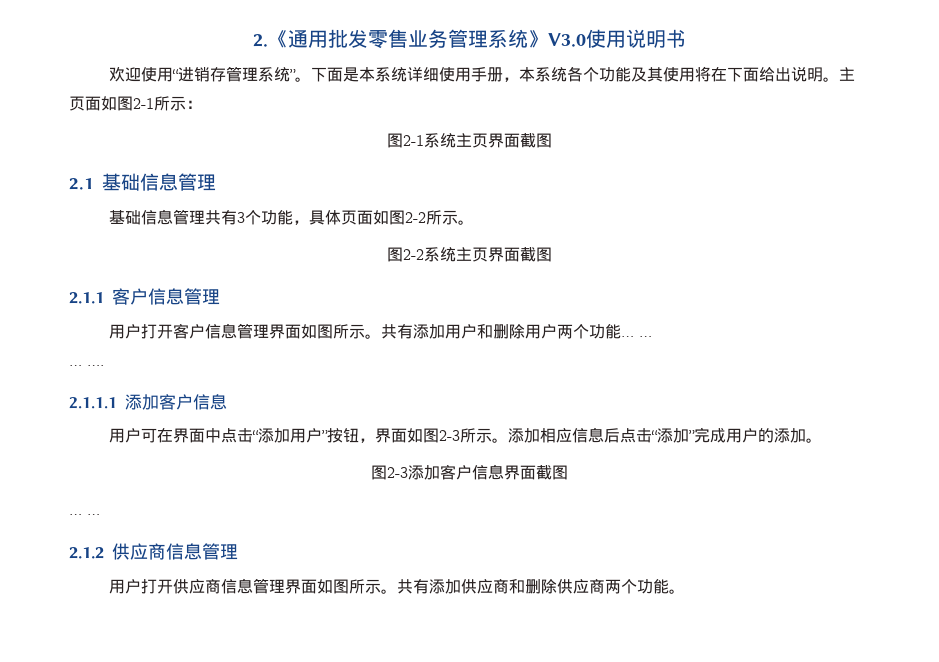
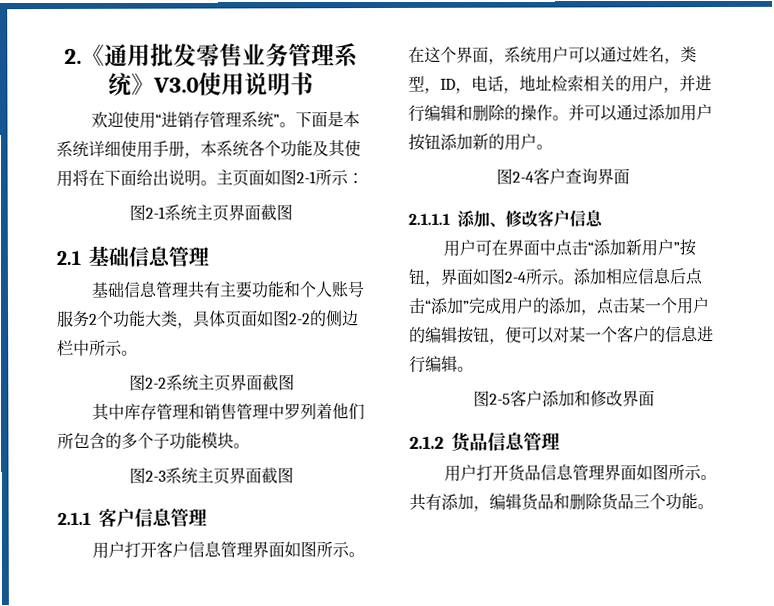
[237,210,294,225] 3个功能 -> [218,281,364,299] [57,310,178,328] 主要功能和个人账号服务2个功能大类
(427, 217) none -> [310,310,359,327] [57,339,90,356] 的侧边栏中
(552, 254) none -> [91,403,365,421] [57,431,250,450] [129,467,294,485] // 其中库存管理和销售管理中罗列着他们所包含的多个子功能模块。 // 图2-3系统主页界面截图
[381,324,653,339] [69,365,104,366] 共有添加用户和删除用户两个功能… … // … …. -> [408,46,697,65] [408,74,712,94] [408,104,713,122] [408,133,553,151] [495,167,630,185] 在这个界面，系统用户可以通过姓名，类型，ID，电话，地址检索相关的用户，并进行编辑和删除的操作。并可以通过添加用户按钮添加新的用户。 // 图2-4客户查询界面
(159, 402) none -> [489,209,538,228] 、修改
(291, 435) none -> [624,239,642,256] 新
[439,430,461,441] 2-3 -> [504,271,526,283] 2-4
[806,438,823,443] [371,464,568,480] [69,514,100,515] 。 // 图2-3添加客户信息界面截图 // … … -> [581,297,710,316] [409,325,714,345] [409,355,474,373] [472,389,655,407] ，点击某一个用户的编辑按钮，便可以对某一个客户的信息进行编辑。 // 图2-5客户添加和修改界面
[112,543,238,560] [109,578,622,594] 供应商信息管理 // 用户打开供应商信息管理界面如图所示。共有添加供应商和删除供应商两 -> [451,431,560,452] [443,464,717,482] [409,493,650,512] 货品信息管理 // 用户打开货品信息管理界面如图所示。共有添加，编辑货品和删除货品三

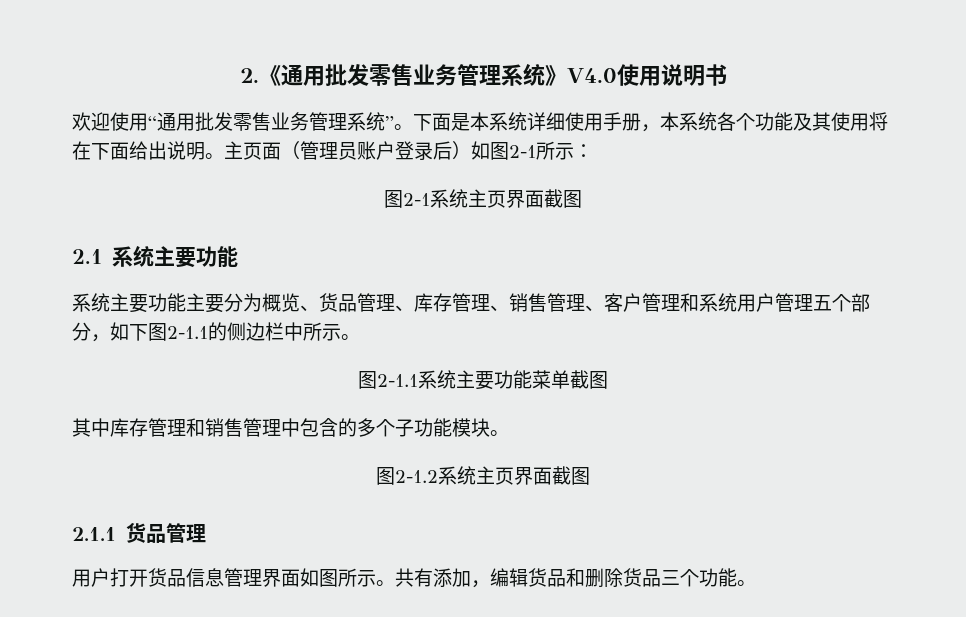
[152,77,199,93] V3.0 -> [566,68,617,83] V4.0
[160,111,210,128] 进销存 -> [157,112,309,132] 通用批发零售业务
(265, 177) none -> [281,141,471,160] （管理员账户登录后）
[88,245,209,267] [90,281,364,299] [57,310,311,329] 基础信息管理 // 基础信息管理共有主要功能和个人账号服务2个功能大类，具体页面如图2-2 -> [111,245,238,268] [72,293,870,313] [72,322,208,342] 系统主要功能 // 系统主要功能主要分为概览、货品管理、库存管理、销售管理、客户管理和系统用户管理五个部分，如下图2-1.1
[144,374,263,392] 2-2系统主页界面 -> [377,370,570,390] 2-1.1系统主要功能菜单
[283,403,365,421] [57,432,74,449] 罗列着他们所 -> (300, 427) none
[145,470,166,482] 2-3 -> [395,470,438,483] 2-1.2
[98,508,207,527] [91,540,365,559] [408,46,697,65] [408,74,712,94] [408,104,713,122] [408,133,553,151] [495,167,630,185] [408,209,603,228] [442,239,696,257] [408,268,703,287] [408,297,710,316] [409,325,714,345] [409,355,474,373] [472,389,655,407] [409,431,526,452] 客户信息管理 // 用户打开客户信息管理界面如图所示。在这个界面，系统用户可以通过姓名，类型，ID，电话，地址检索相关的用户，并进行编辑和删除的操作。并可以通过添加用户按钮添加新的用户。 // 图2-4客户查询界面 // 2.1.1.1添加、修改客户信息 // 用户可在界面中点击“添加新用户”按钮，界面如图2-4所示。添加相应信息后点击“添加”完成用户的添加，点击某一个用户的编辑按钮，便可以对某一个客户的信息进行编辑。 // 图2-5客户添加和修改界面 // 2.1.2货品信息 -> [125,522,166,543] 货品

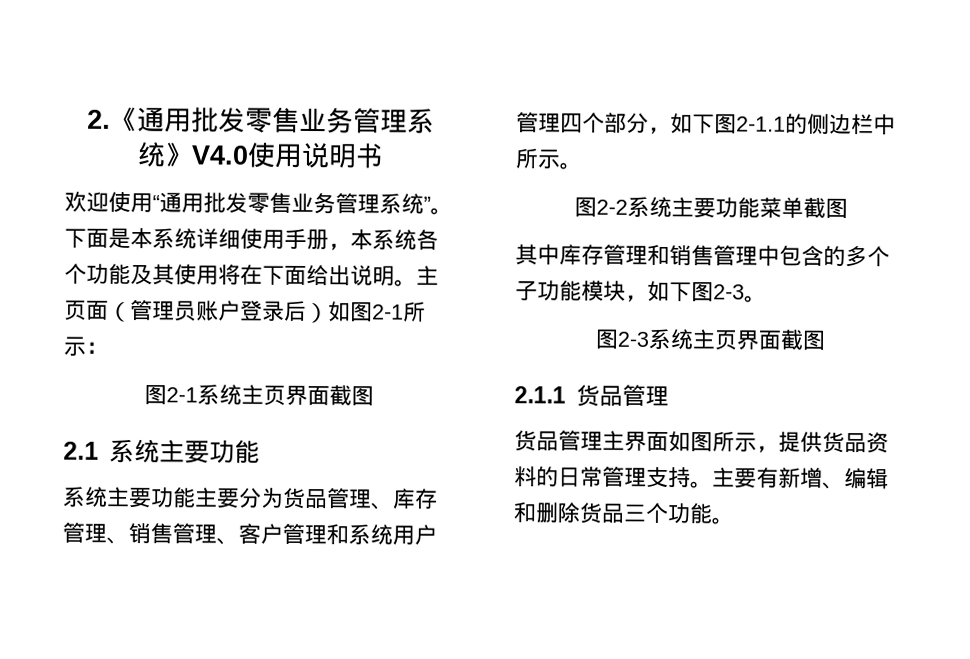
[262,293,319,312] 概览、 -> (284, 497) none
[813,295,832,311] 五 -> [560,112,583,133] 四
[377,374,418,387] 2-1.1 -> [596,199,628,215] 2-2
[490,430,509,436] [376,467,438,485] 。 // 图2-1.2 -> [625,280,767,303] [595,328,649,349] ，如下图2-3。 // 图2-3
[72,568,566,588] 用户打开货品信息管理界面如图所示。共有添加，编辑货品 -> [514,430,889,454] [514,466,889,490] 货品管理主界面如图所示，提供货品资料的日常管理支持。主要有新增、编辑

